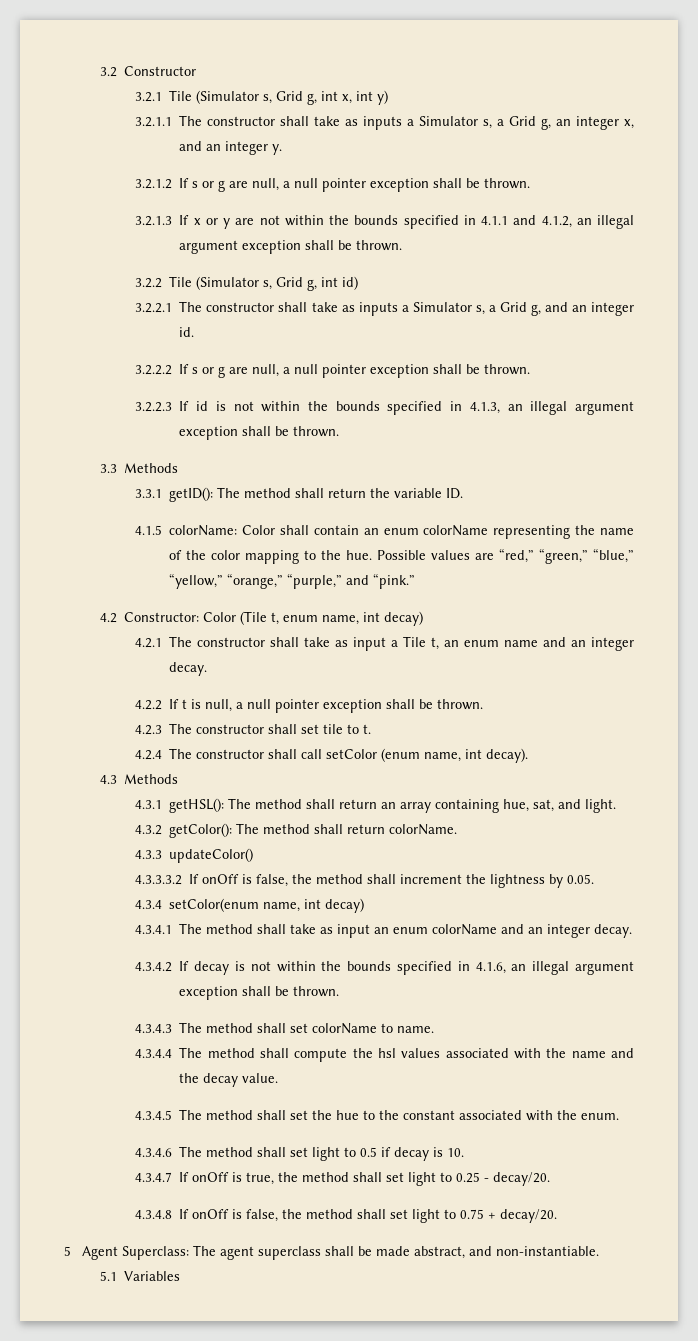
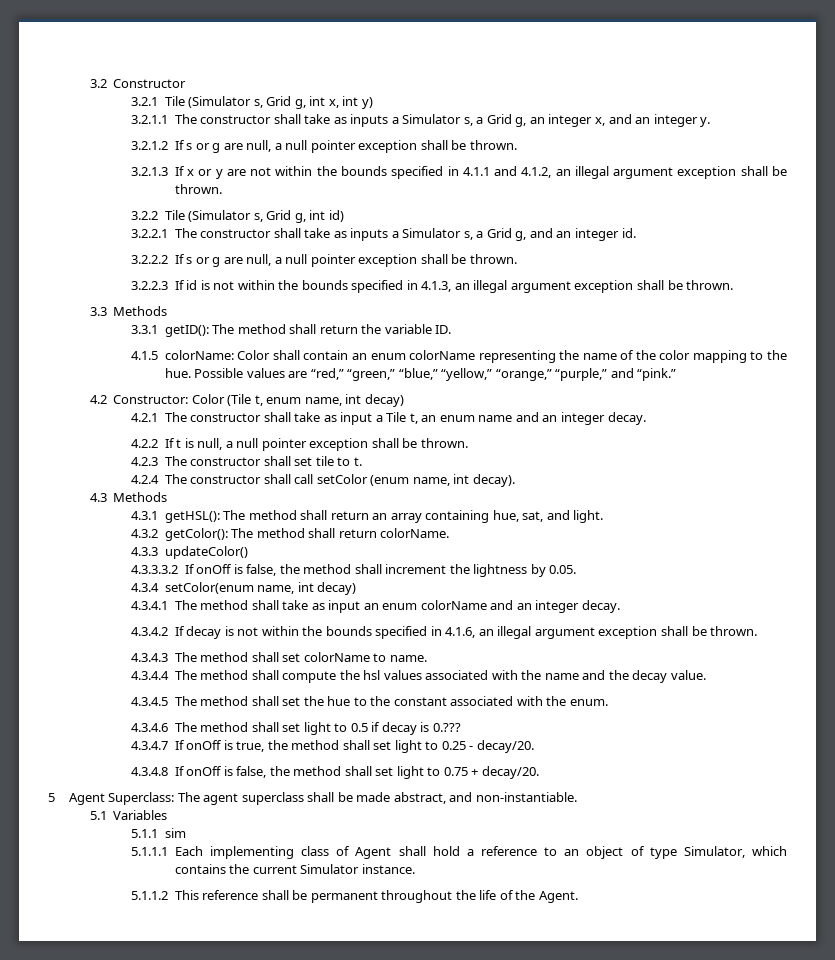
[447,1148,465,1157] 10. -> [432,723,461,732] 0.???
(180, 1276) none -> [131,828,186,838] [131,846,787,859] [174,864,415,874] [131,890,578,903] // 5.1.1 sim // 5.1.1.1 Each implementing class of Agent shall hold a reference to an object of type Simulator, which contains the current Simulator instance. // 5.1.1.2 This reference shall be permanent throughout the life of the Agent.

